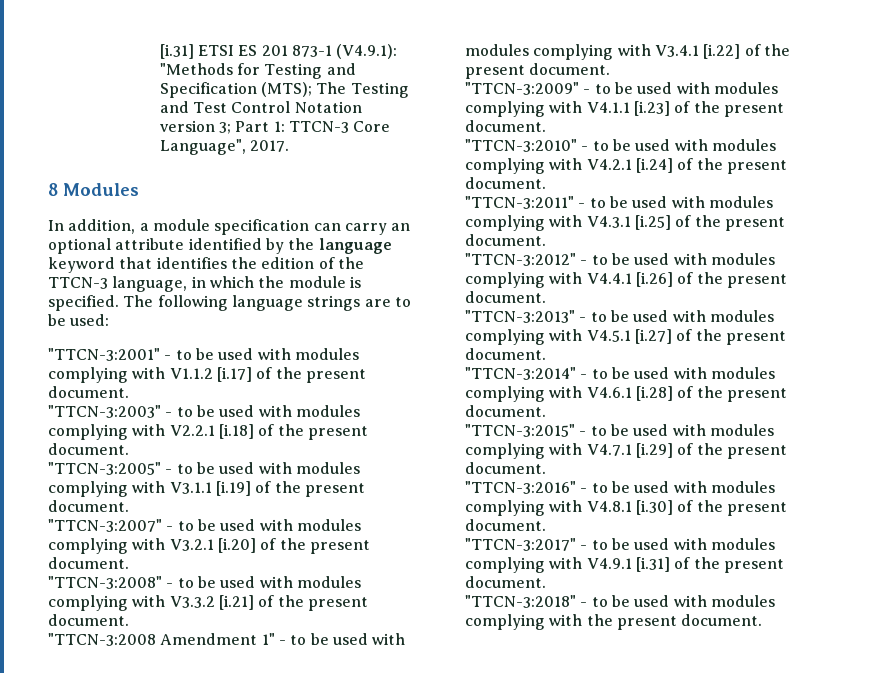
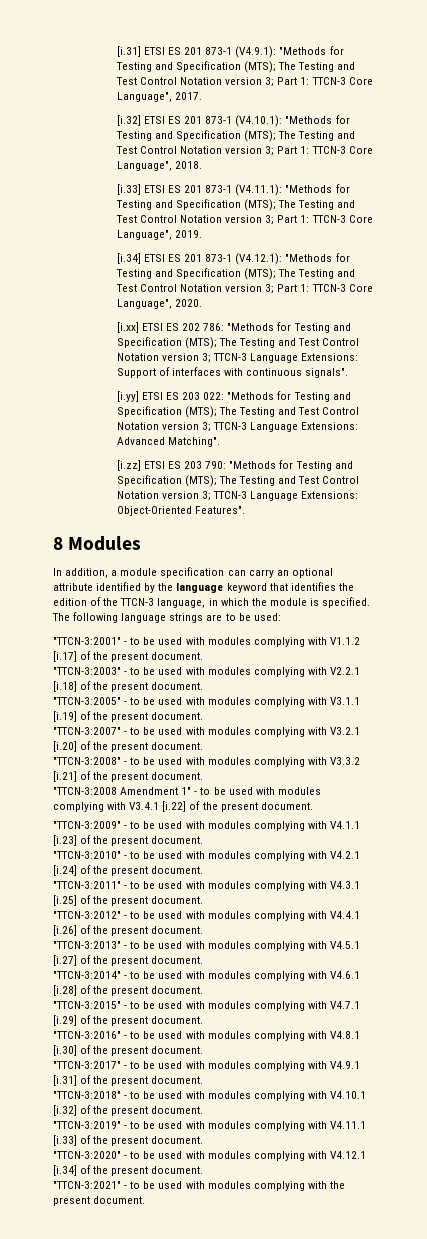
(289, 146) none -> [116,115,350,127] [115,130,356,142] [115,146,373,156] [116,161,202,171] [116,184,350,196] [115,199,356,211] [115,215,373,225] [116,230,202,240] [116,253,350,265] [115,268,356,280] [115,284,373,294] [116,299,202,309] [116,322,351,333] [116,337,360,349] [116,353,359,363] [116,367,349,378] [116,391,351,402] [116,406,360,418] [116,422,359,432] [116,437,220,447] [116,460,353,471] [116,475,360,487] [116,491,359,501] [116,506,245,516] // [i.32] ETSI ES 201 873-1 (V4.10.1): "Methods for Testing and Specification (MTS); The Testing and Test Control Notation version 3; Part 1: TTCN-3 Core Language", 2018. // [i.33] ETSI ES 201 873-1 (V4.11.1): "Methods for Testing and Specification (MTS); The Testing and Test Control Notation version 3; Part 1: TTCN-3 Core Language", 2019. // [i.34] ETSI ES 201 873-1 (V4.12.1): "Methods for Testing and Specification (MTS); The Testing and Test Control Notation version 3; Part 1: TTCN-3 Core Language", 2020. // [i.xx] ETSI ES 202 786: "Methods for Testing and Specification (MTS); The Testing and Test Control Notation version 3; TTCN-3 Language Extensions: Support of interfaces with continuous signals". // [i.yy] ETSI ES 203 022: "Methods for Testing and Specification (MTS); The Testing and Test Control Notation version 3; TTCN-3 Language Extensions: Advanced Matching". // [i.zz] ETSI ES 203 790: "Methods for Testing and Specification (MTS); The Testing and Test Control Notation version 3; TTCN-3 Language Extensions: Object-Oriented Features".
[586,614,763,630] the present document. -> [329,1091,366,1099] [53,1105,204,1116] [53,1121,366,1131] [53,1135,204,1146] [53,1151,366,1161] [53,1165,204,1176] [53,1181,345,1191] [53,1196,146,1206] V4.10.1 [i.32] of the present document. // "TTCN-3:2019" - to be used with modules complying with V4.11.1 [i.33] of the present document. // "TTCN-3:2020" - to be used with modules complying with V4.12.1 [i.34] of the present document. // "TTCN-3:2021" - to be used with modules complying with the present document.

